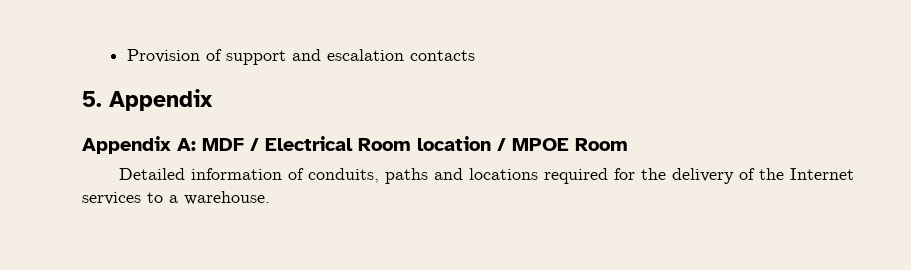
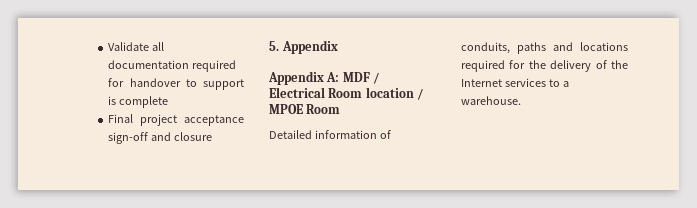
[126,49,475,65] Provision of support and escalation contacts -> [108,42,165,51] [108,60,237,72] [108,78,244,90] [108,96,169,108] [108,114,244,126] [108,132,213,144] Validate all documentation required for handover to support is complete // Final project acceptance sign-off and closure

